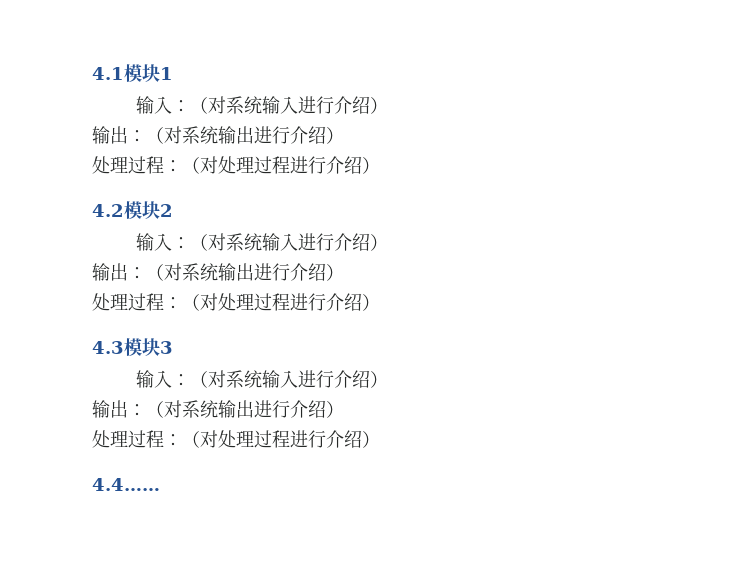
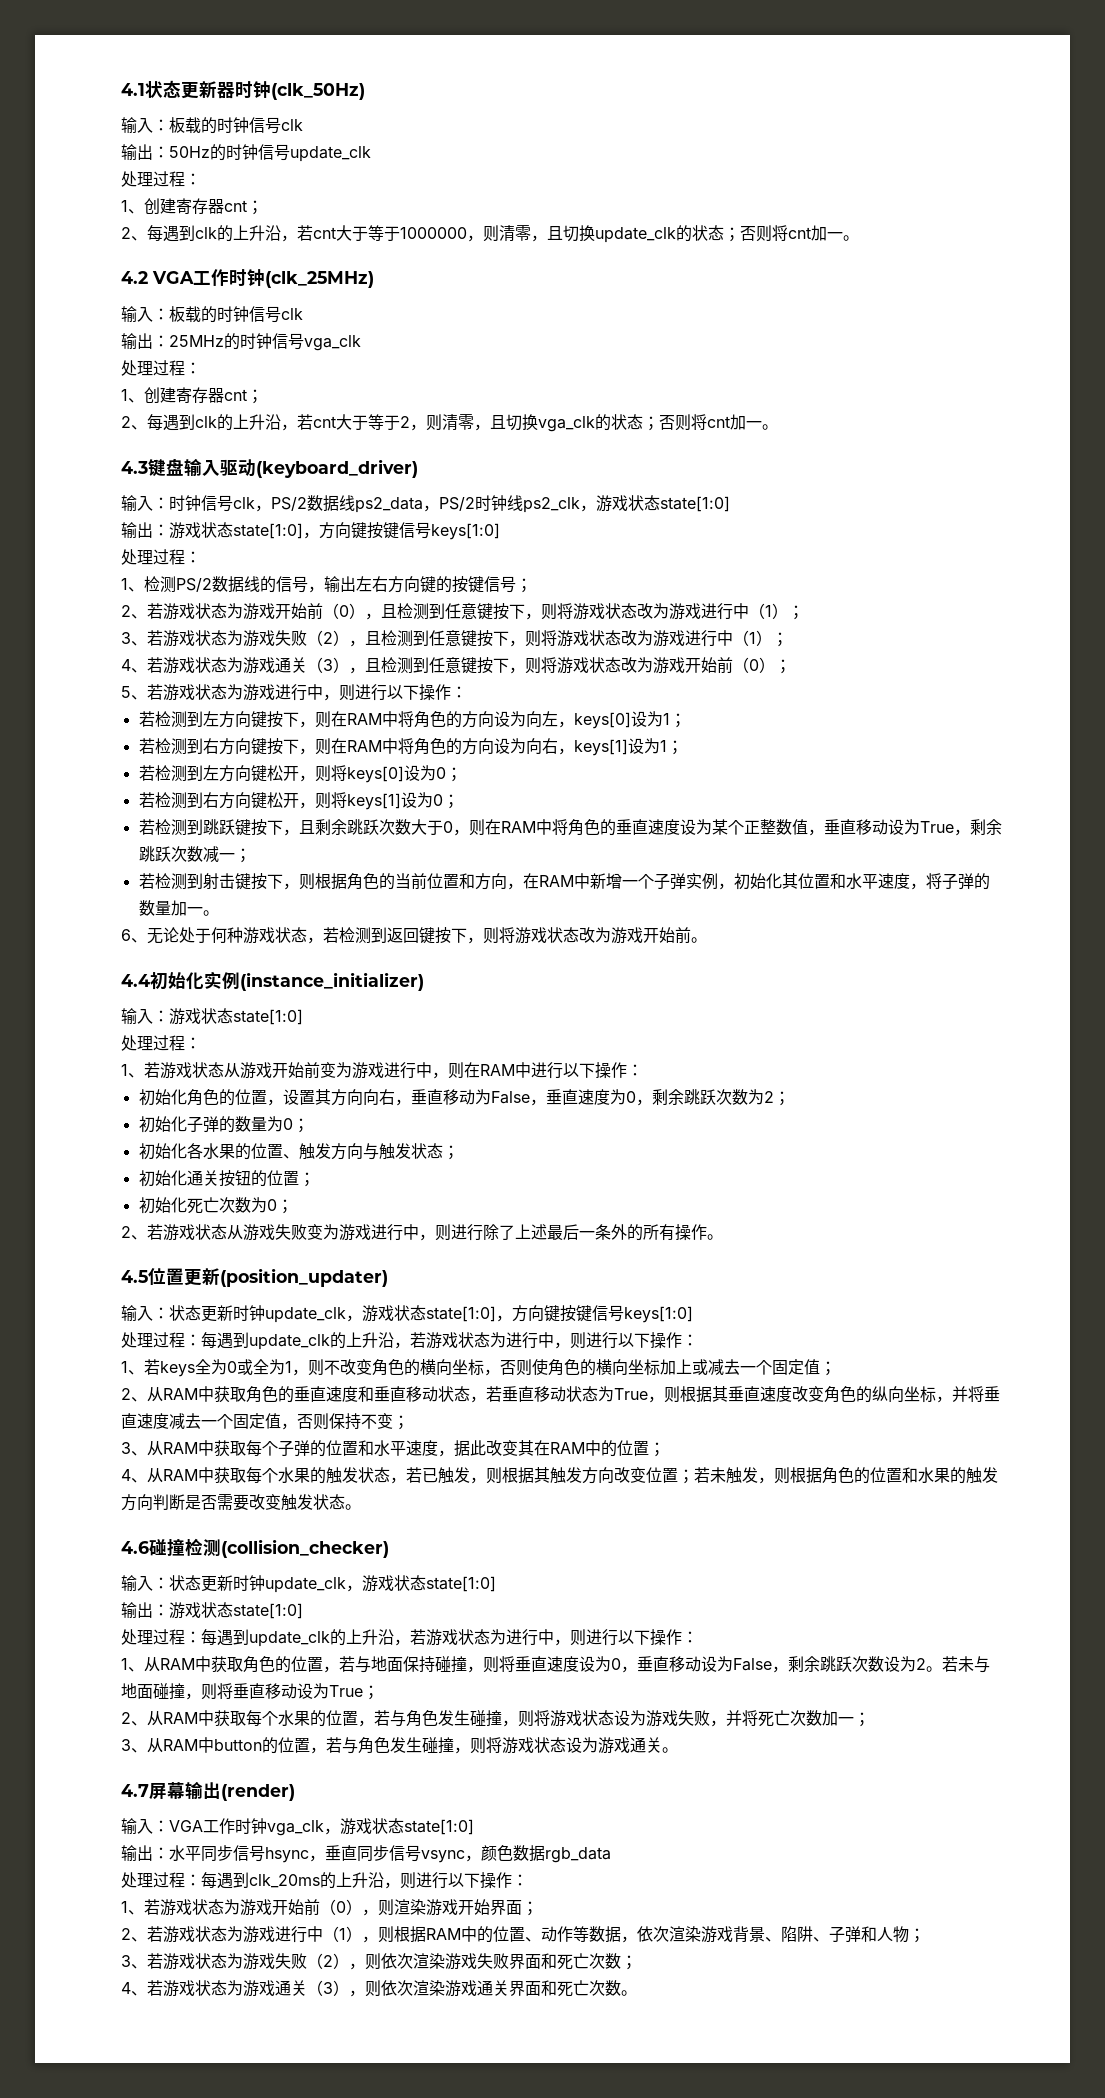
[124,64,173,82] [136,96,389,114] [92,126,344,144] [92,156,380,174] [92,201,173,219] [136,233,389,251] [92,263,344,281] [92,293,380,311] [92,338,173,356] [136,370,389,388] [92,400,344,418] [92,430,380,448] [92,478,160,491] 模块1 // 输入：（对系统输入进行介绍） // 输出：（对系统输出进行介绍） // 处理过程：（对处理过程进行介绍） // 4.2模块2 // 输入：（对系统输入进行介绍） // 输出：（对系统输出进行介绍） // 处理过程：（对处理过程进行介绍） // 4.3模块3 // 输入：（对系统输入进行介绍） // 输出：（对系统输出进行介绍） // 处理过程：（对处理过程进行介绍） // 4.4…… -> [145,80,365,100] [121,117,303,134] [121,144,371,162] [121,171,201,187] [121,198,263,215] [121,225,859,243] [121,269,374,288] [121,306,303,323] [121,333,361,351] [121,360,201,376] [121,387,263,404] [121,414,778,432] [121,458,418,478] [121,495,730,513] [121,522,500,540] [121,549,201,565] [121,576,532,593] [121,603,804,620] [121,630,788,647] [121,657,791,674] [121,684,467,701] [138,711,686,729] [138,738,683,756] [138,765,462,783] [138,792,459,810] [138,819,1002,836] [138,846,251,863] [138,873,990,890] [138,900,219,916] [121,927,707,944] [121,971,424,991] [121,1008,303,1025] [121,1035,201,1051] [121,1062,643,1079] [138,1089,790,1106] [138,1116,309,1133] [138,1143,459,1160] [138,1170,315,1187] [138,1197,293,1214] [121,1224,723,1241] [121,1268,388,1287] [121,1305,693,1323] [121,1332,698,1350] [121,1359,836,1377] [121,1386,1000,1403] [121,1413,409,1430] [121,1440,665,1457] [121,1467,998,1484] [121,1494,361,1511] [121,1538,389,1558] [121,1575,496,1593] [121,1602,303,1619] [121,1629,698,1647] [121,1656,990,1673] [121,1683,379,1700] [121,1710,870,1727] [121,1737,678,1754] [121,1781,295,1801] [121,1818,474,1836] [121,1845,611,1863] [121,1872,528,1889] [121,1899,538,1916] [121,1926,925,1943] [121,1953,637,1970] [121,1980,637,1997] 状态更新器时钟(clk_50Hz) // 输入：板载的时钟信号clk // 输出：50Hz的时钟信号update_clk // 处理过程： // 1、创建寄存器cnt； // 2、每遇到clk的上升沿，若cnt大于等于1000000，则清零，且切换update_clk的状态；否则将cnt加一。 // 4.2 VGA工作时钟(clk_25MHz) // 输入：板载的时钟信号clk // 输出：25MHz的时钟信号vga_clk // 处理过程： // 1、创建寄存器cnt； // 2、每遇到clk的上升沿，若cnt大于等于2，则清零，且切换vga_clk的状态；否则将cnt加一。 // 4.3键盘输入驱动(keyboard_driver) // 输入：时钟信号clk，PS/2数据线ps2_data，PS/2时钟线ps2_clk，游戏状态state[1:0] // 输出：游戏状态state[1:0]，方向键按键信号keys[1:0] // 处理过程： // 1、检测PS/2数据线的信号，输出左右方向键的按键信号； // 2、若游戏状态为游戏开始前（0），且检测到任意键按下，则将游戏状态改为游戏进行中（1）； // 3、若游戏状态为游戏失败（2），且检测到任意键按下，则将游戏状态改为游戏进行中（1）； // 4、若游戏状态为游戏通关（3），且检测到任意键按下，则将游戏状态改为游戏开始前（0）； // 5、若游戏状态为游戏进行中，则进行以下操作： // 若检测到左方向键按下，则在RAM中将角色的方向设为向左，keys[0]设为1； // 若检测到右方向键按下，则在RAM中将角色的方向设为向右，keys[1]设为1； // 若检测到左方向键松开，则将keys[0]设为0； // 若检测到右方向键松开，则将keys[1]设为0； // 若检测到跳跃键按下，且剩余跳跃次数大于0，则在RAM中将角色的垂直速度设为某个正整数值，垂直移动设为True，剩余跳跃次数减一； // 若检测到射击键按下，则根据角色的当前位置和方向，在RAM中新增一个子弹实例，初始化其位置和水平速度，将子弹的数量加一。 // 6、无论处于何种游戏状态，若检测到返回键按下，则将游戏状态改为游戏开始前。 // 4.4初始化实例(instance_initializer) // 输入：游戏状态state[1:0] // 处理过程： // 1、若游戏状态从游戏开始前变为游戏进行中，则在RAM中进行以下操作： // 初始化角色的位置，设置其方向向右，垂直移动为False，垂直速度为0，剩余跳跃次数为2； // 初始化子弹的数量为0； // 初始化各水果的位置、触发方向与触发状态； // 初始化通关按钮的位置； // 初始化死亡次数为0； // 2、若游戏状态从游戏失败变为游戏进行中，则进行除了上述最后一条外的所有操作。 // 4.5位置更新(position_updater) // 输入：状态更新时钟update_clk，游戏状态state[1:0]，方向键按键信号keys[1:0] // 处理过程：每遇到update_clk的上升沿，若游戏状态为进行中，则进行以下操作： // 1、若keys全为0或全为1，则不改变角色的横向坐标，否则使角色的横向坐标加上或减去一个固定值； // 2、从RAM中获取角色的垂直速度和垂直移动状态，若垂直移动状态为True，则根据其垂直速度改变角色的纵向坐标，并将垂直速度减去一个固定值，否则保持不变； // 3、从RAM中获取每个子弹的位置和水平速度，据此改变其在RAM中的位置； // 4、从RAM中获取每个水果的触发状态，若已触发，则根据其触发方向改变位置；若未触发，则根据角色的位置和水果的触发方向判断是否需要改变触发状态。 // 4.6碰撞检测(collision_checker) // 输入：状态更新时钟update_clk，游戏状态state[1:0] // 输出：游戏状态state[1:0] // 处理过程：每遇到update_clk的上升沿，若游戏状态为进行中，则进行以下操作： // 1、从RAM中获取角色的位置，若与地面保持碰撞，则将垂直速度设为0，垂直移动设为False，剩余跳跃次数设为2。若未与地面碰撞，则将垂直移动设为True； // 2、从RAM中获取每个水果的位置，若与角色发生碰撞，则将游戏状态设为游戏失败，并将死亡次数加一； // 3、从RAM中button的位置，若与角色发生碰撞，则将游戏状态设为游戏通关。 // 4.7屏幕输出(render) // 输入：VGA工作时钟vga_clk，游戏状态state[1:0] // 输出：水平同步信号hsync，垂直同步信号vsync，颜色数据rgb_data // 处理过程：每遇到clk_20ms的上升沿，则进行以下操作： // 1、若游戏状态为游戏开始前（0），则渲染游戏开始界面； // 2、若游戏状态为游戏进行中（1），则根据RAM中的位置、动作等数据，依次渲染游戏背景、陷阱、子弹和人物； // 3、若游戏状态为游戏失败（2），则依次渲染游戏失败界面和死亡次数； // 4、若游戏状态为游戏通关（3），则依次渲染游戏通关界面和死亡次数。

